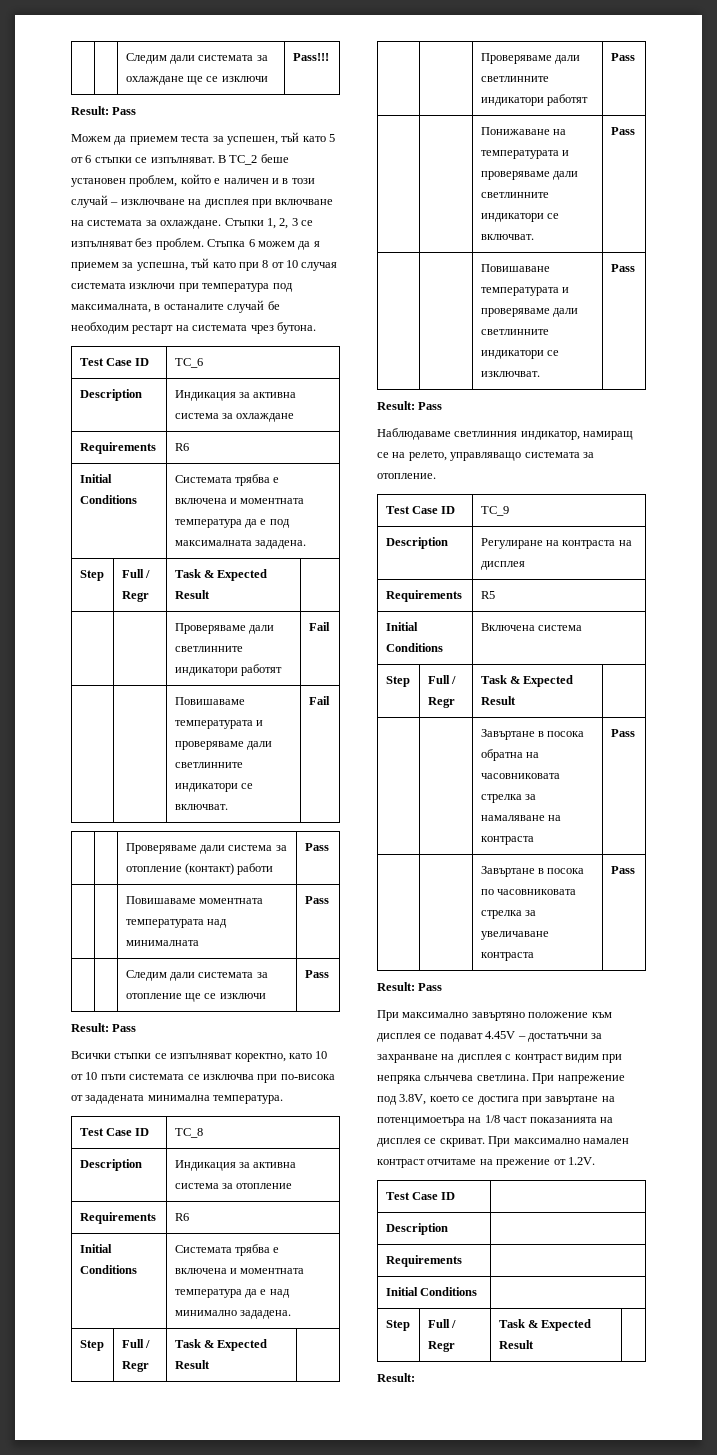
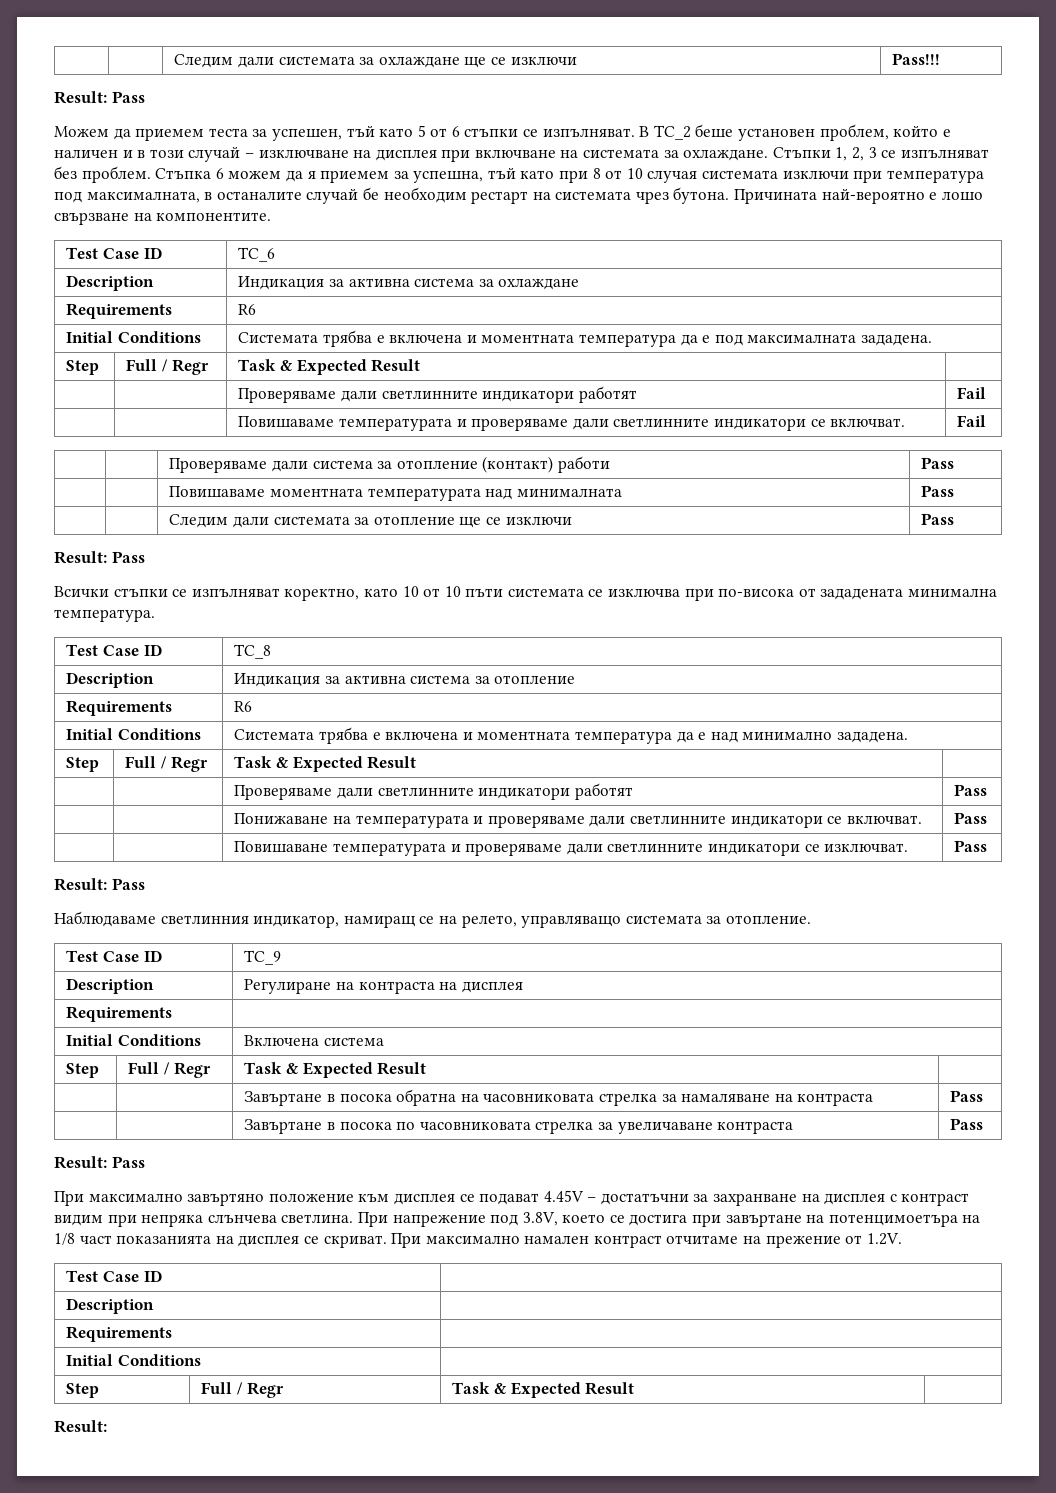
(316, 328) none -> [734,188,983,204] [54,212,272,225] Причината най-вероятно е лошо свързване на компонентите.
[480,591,495,599] R5 -> (173, 1014) none

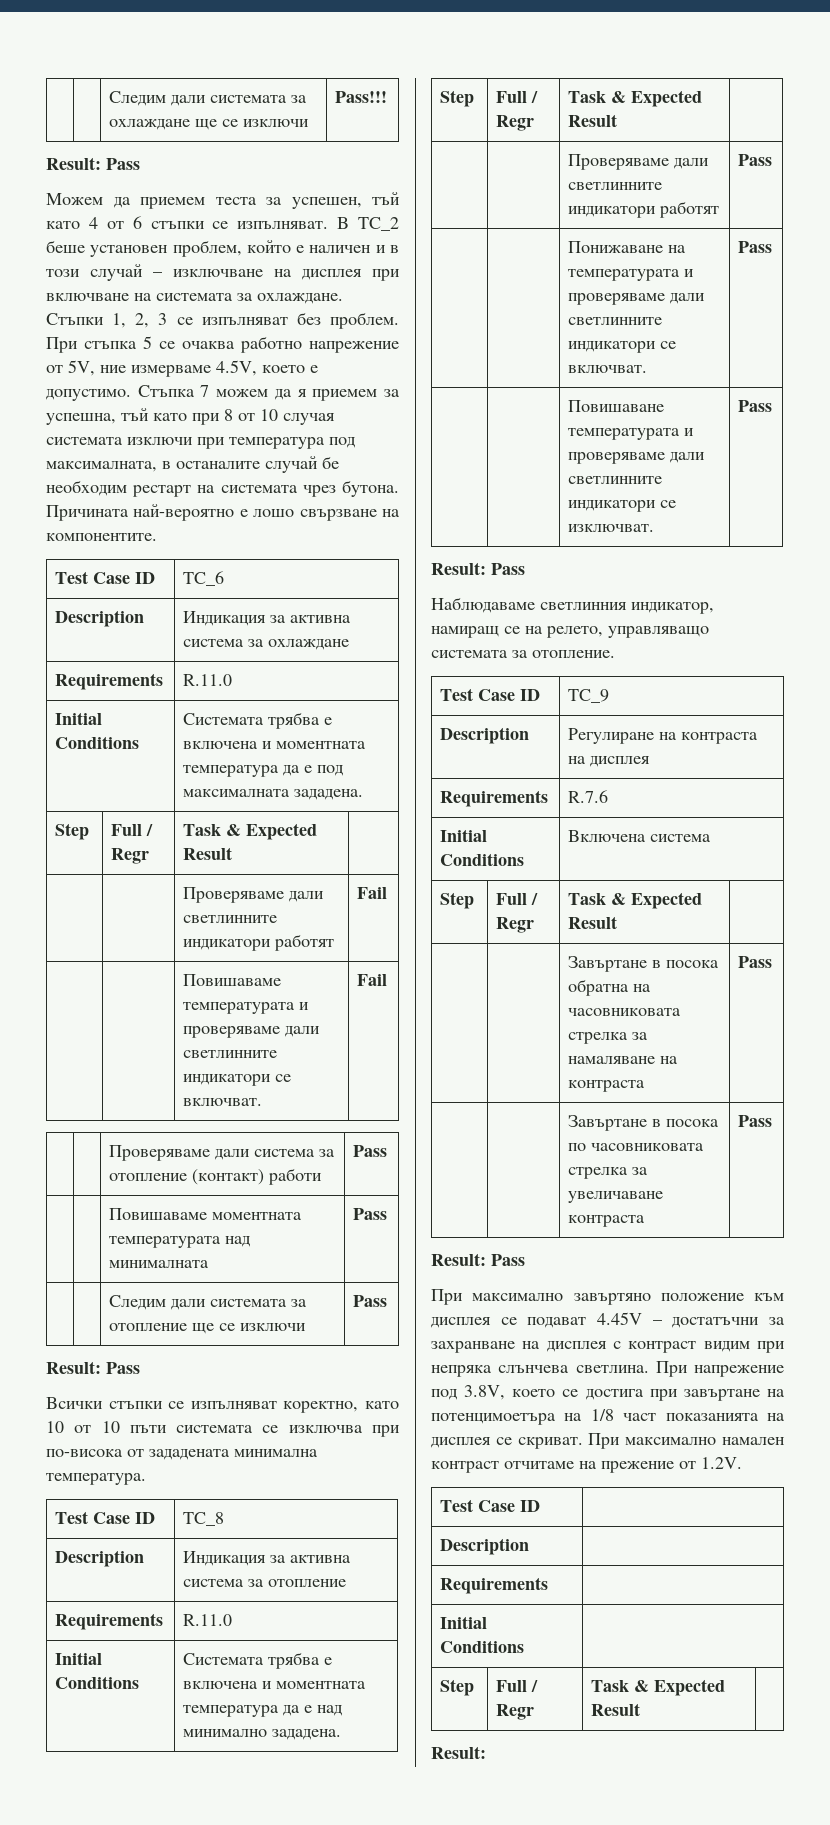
[417,125,426,137] 5 -> [88,217,98,229] 4
[155,168,224,179] Стъпка 6 -> [46,336,399,353] [46,360,318,377] [46,385,210,401] При стъпка 5 се очаква работно напрежение от 5V, ние измерваме 4.5V, което е допустимо. Стъпка 7
[238,304,257,315] R6 -> [183,674,233,686] R.11.0
[234,701,253,712] R6 -> [183,1614,233,1626] R.11.0
(173, 1014) none -> [568,790,609,803] R.7.6

